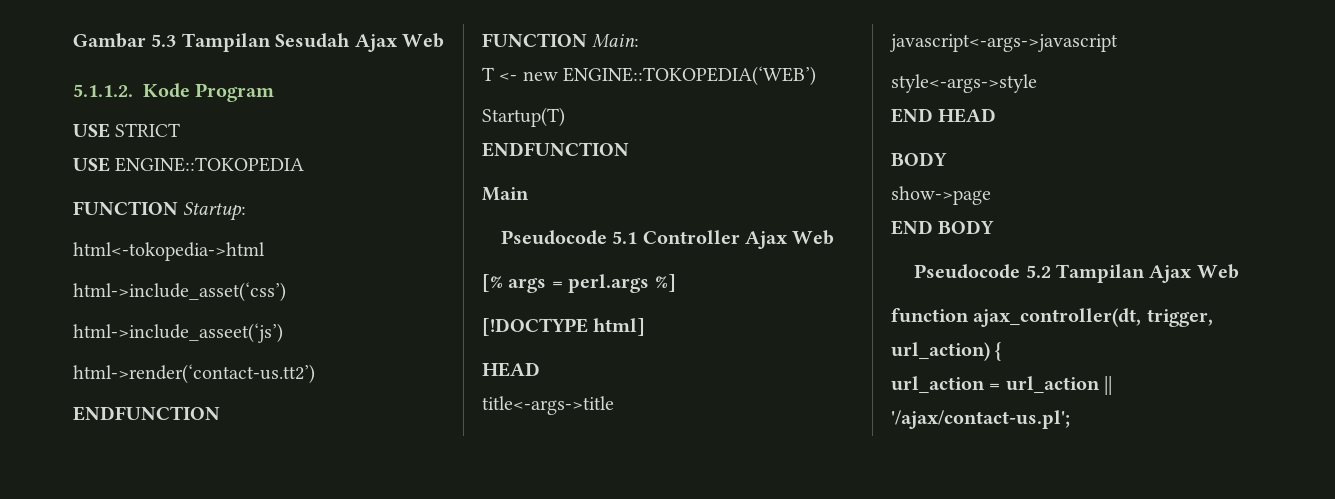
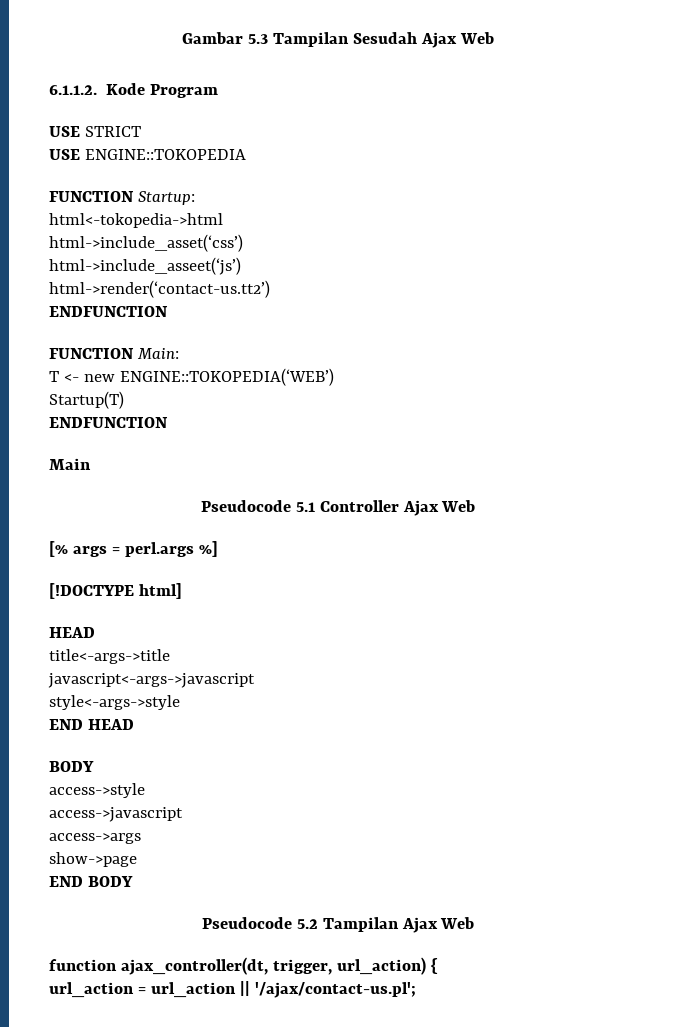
[73,84,133,97] 5.1.1.2. -> [49,85,97,95] 6.1.1.2.
(947, 159) none -> [49,783,145,798] [49,807,183,822] [49,833,141,844] // access->style // access->javascript // access->args

